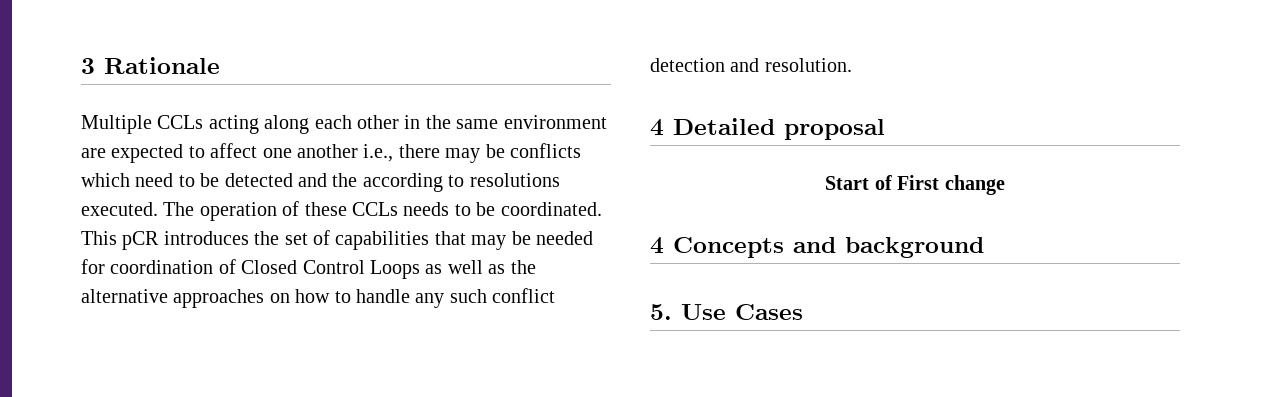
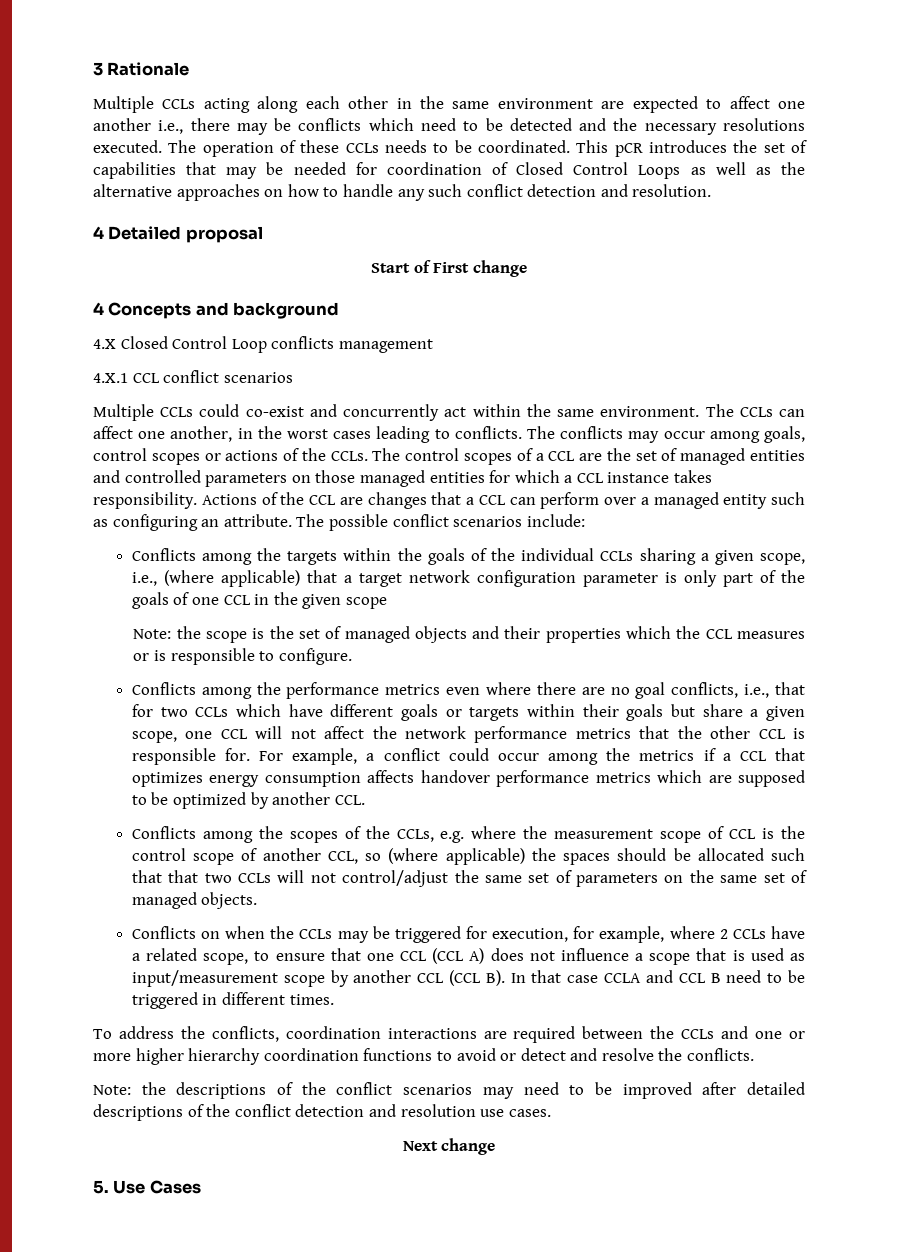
[362,173,465,192] according to -> [644,123,717,135] necessary
(984, 247) none -> [93,336,433,353] [93,370,293,383] [93,404,805,421] [93,426,805,443] [93,448,806,465] [93,470,713,487] [93,492,805,509] [93,514,585,531] [131,548,805,565] [131,570,805,587] [131,592,387,609] [133,626,805,643] [133,648,352,665] [131,682,805,699] [131,704,805,721] [131,726,806,743] [131,748,805,765] [131,770,805,787] [131,792,365,809] [131,826,805,843] [131,848,805,865] [131,870,807,887] [131,892,258,909] [131,926,805,943] [131,948,805,965] [131,970,805,987] [131,992,334,1009] [93,1026,805,1043] [93,1048,755,1065] [93,1082,805,1099] [93,1104,551,1121] [402,1138,496,1155] // 4.X Closed Control Loop conflicts management // 4.X.1 CCL conflict scenarios // Multiple CCLs could co-exist and concurrently act within the same environment. The CCLs can affect one another, in the worst cases leading to conflicts. The conflicts may occur among goals, control scopes or actions of the CCLs. The control scopes of a CCL are the set of managed entities and controlled parameters on those managed entities for which a CCL instance takes responsibility. Actions of the CCL are changes that a CCL can perform over a managed entity such as configuring an attribute. The possible conflict scenarios include: // Conflicts among the targets within the goals of the individual CCLs sharing a given scope, i.e., (where applicable) that a target network configuration parameter is only part of the goals of one CCL in the given scope // Note: the scope is the set of managed objects and their properties which the CCL measures or is responsible to configure. // Conflicts among the performance metrics even where there are no goal conflicts, i.e., that for two CCLs which have different goals or targets within their goals but share a given scope, one CCL will not affect the network performance metrics that the other CCL is responsible for. For example, a conflict could occur among the metrics if a CCL that optimizes energy consumption affects handover performance metrics which are supposed to be optimized by another CCL. // Conflicts among the scopes of the CCLs, e.g. where the measurement scope of CCL is the control scope of another CCL, so (where applicable) the spaces should be allocated such that that two CCLs will not control/adjust the same set of parameters on the same set of managed objects. // Conflicts on when the CCLs may be triggered for execution, for example, where 2 CCLs have a related scope, to ensure that one CCL (CCL A) does not influence a scope that is used as input/measurement scope by another CCL (CCL B). In that case CCLA and CCL B need to be triggered in different times. // To address the conflicts, coordination interactions are required between the CCLs and one or more higher hierarchy coordination functions to avoid or detect and resolve the conflicts. // Note: the descriptions of the conflict scenarios may need to be improved after detailed descriptions of the conflict detection and resolution use cases. // Next change

